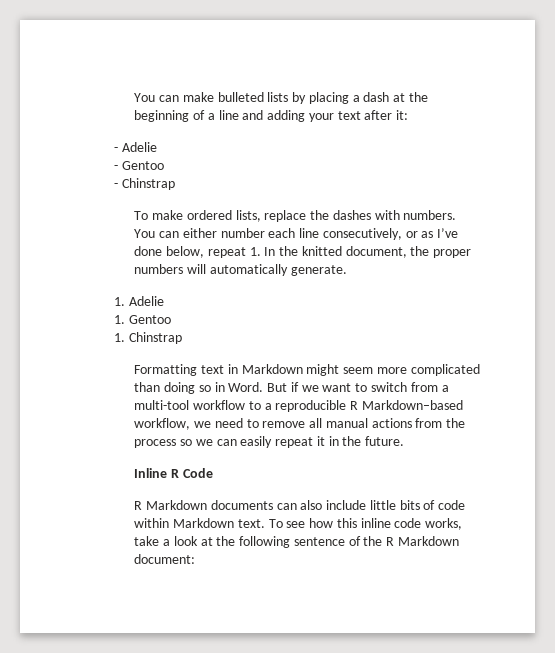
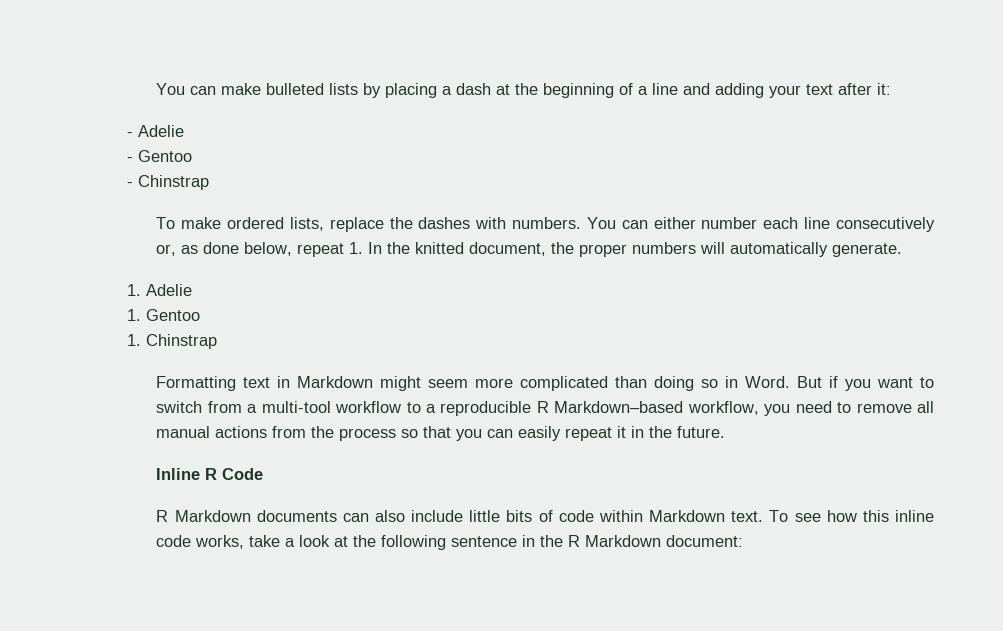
[322,228,459,240] consecutively, or as I’ve -> [835,217,935,232] [156,244,199,256] consecutively or, as
[301,385,319,392] we -> [845,379,872,391] you
[193,421,211,428] we -> [764,404,791,416] you
[195,439,213,446] we -> [423,426,483,441] that you
[348,536,361,546] of -> [522,535,536,547] in

